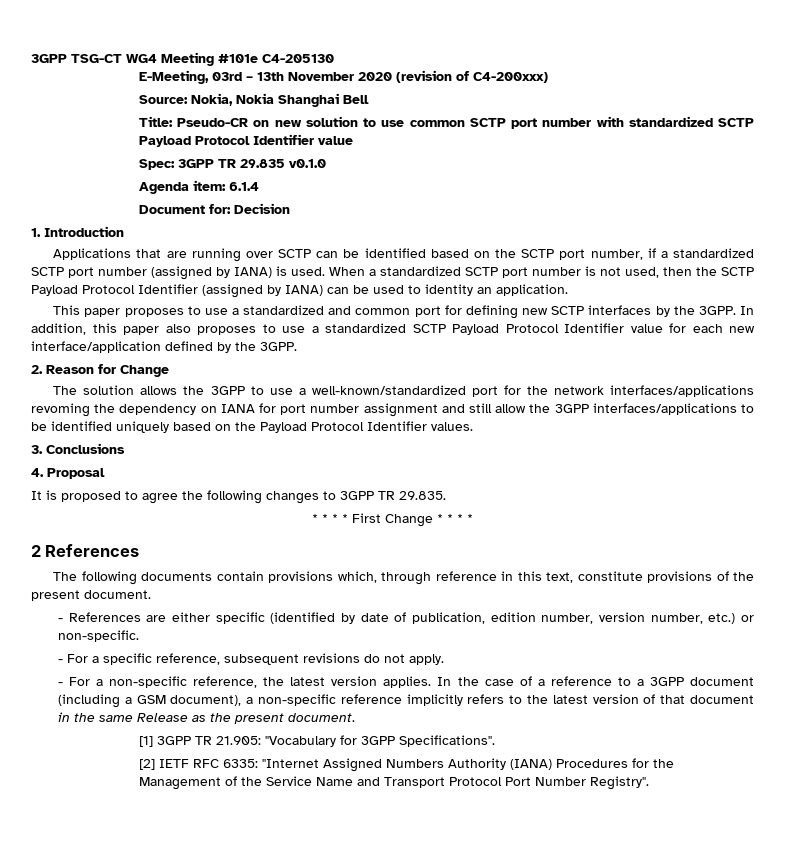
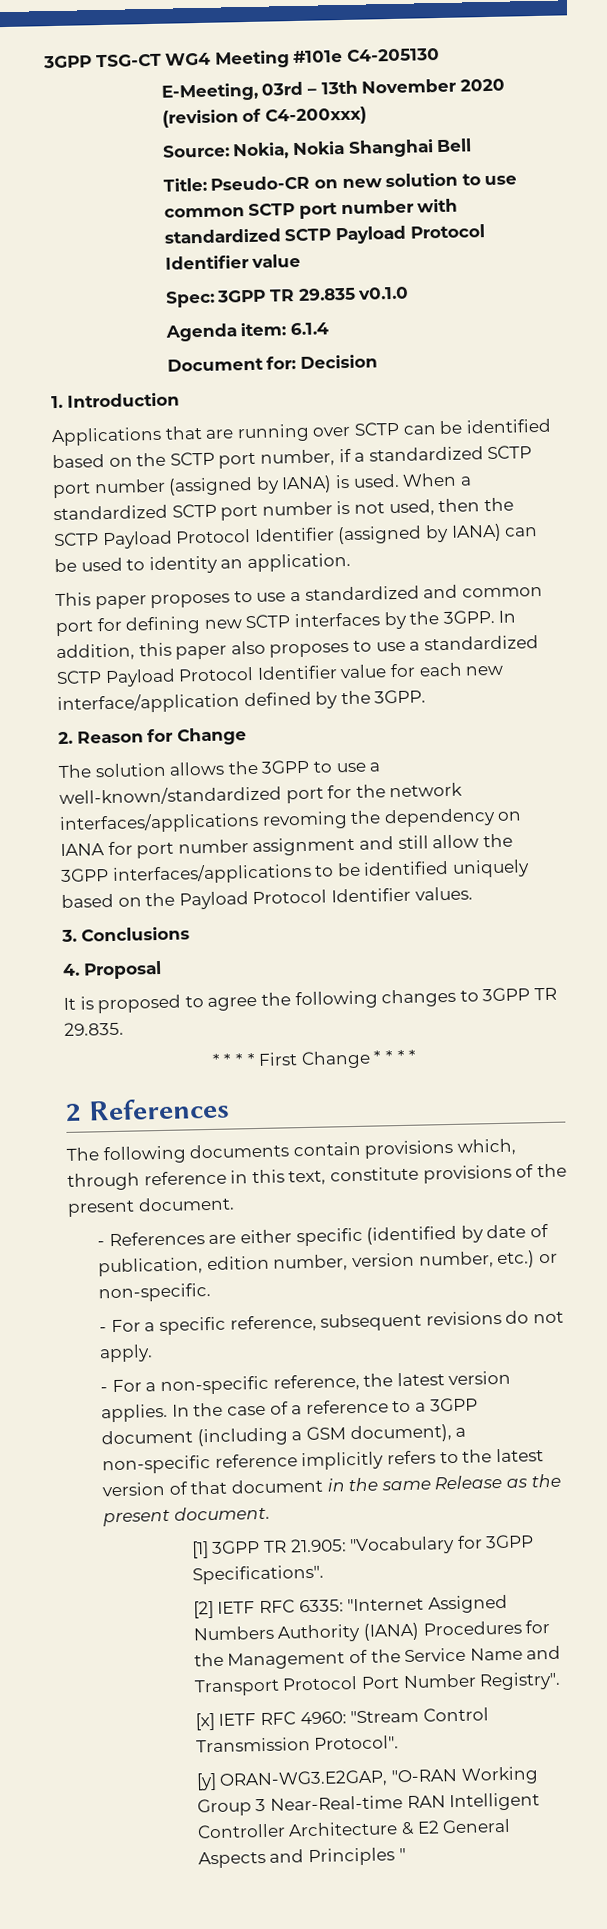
(649, 783) none -> [194,1707,489,1731] [195,1735,400,1753] [195,1766,539,1791] [196,1792,541,1817] [196,1818,512,1839] [197,1847,406,1869] // [x] IETF RFC 4960: "Stream Control Transmission Protocol". // [y] ORAN-WG3.E2GAP, "O-RAN Working Group 3 Near-Real-time RAN Intelligent Controller Architecture & E2 General Aspects and Principles "

